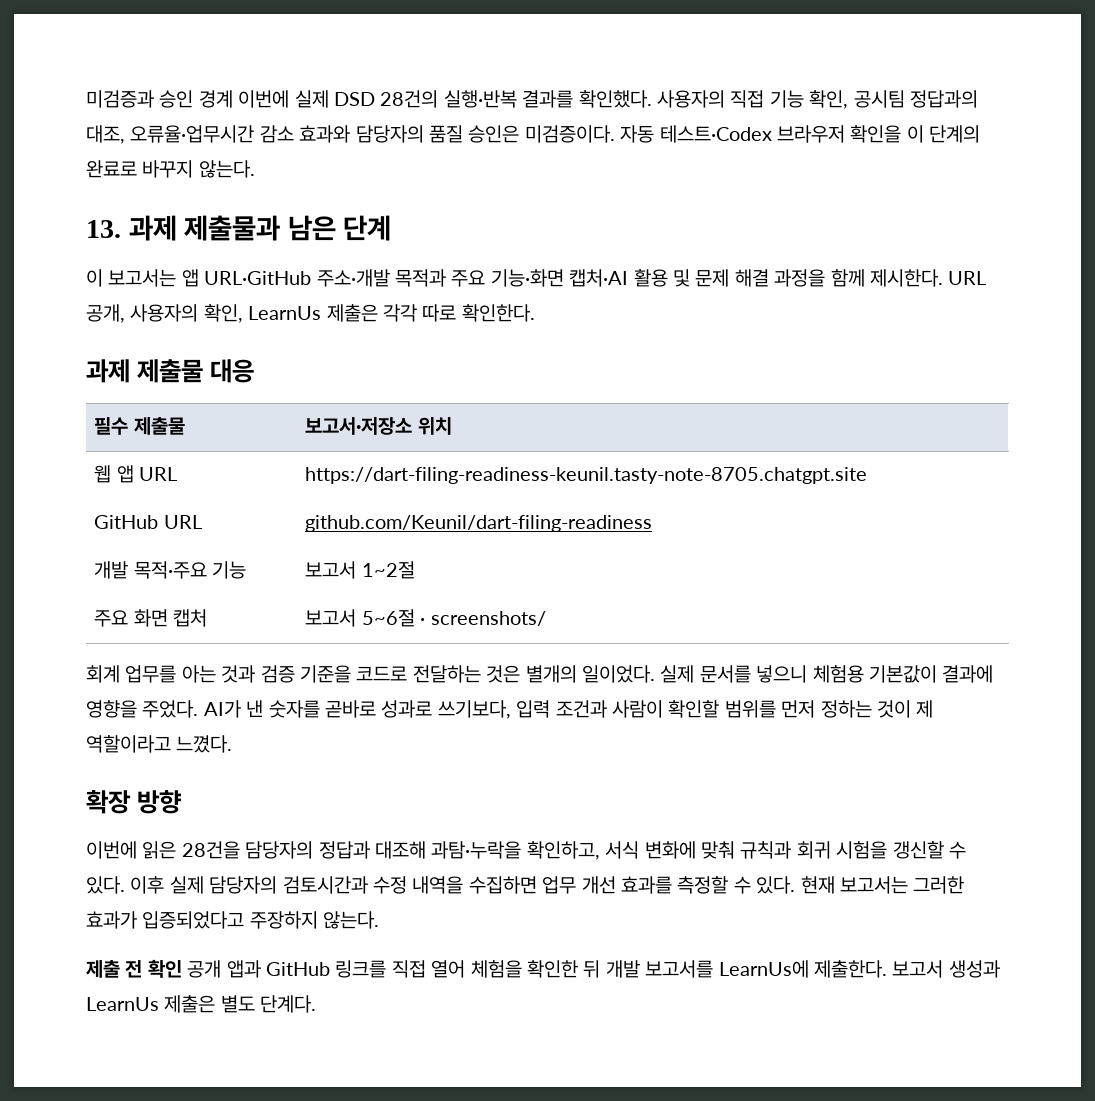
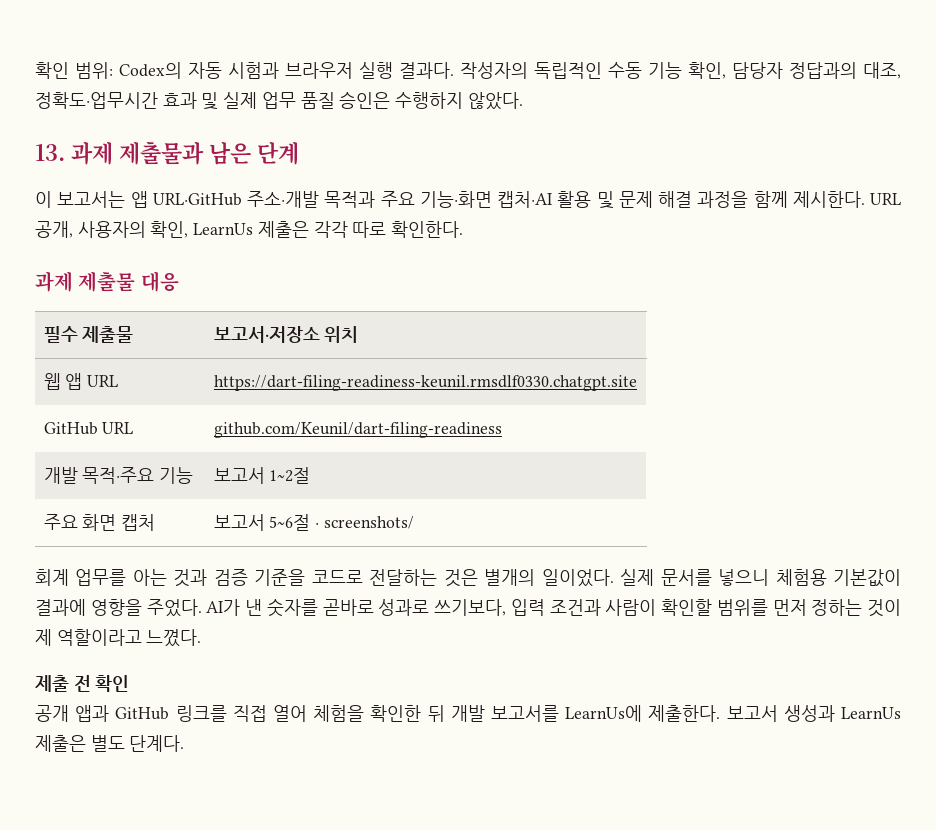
[86,90,765,108] 미검증과 승인 경계 이번에 실제 DSD 28건의 실행·반복 결과를 확인했다. 사용자의 직접 -> [35,62,642,79] 확인 범위: Codex의 자동 시험과 브라우저 실행 결과다. 작성자의 독립적인 수동
[853,90,905,108] 공시팀 -> [732,62,783,79] 담당자
[130,125,981,143] [86,160,255,178] 오류율·업무시간 감소 효과와 담당자의 품질 승인은 미검증이다. 자동 테스트·Codex 브라우저 확인을 이 단계의 완료로 바꾸지 않는다. -> [35,91,523,110] 정확도·업무시간 효과 및 실제 업무 품질 승인은 수행하지 않았다.
[305,467,868,484] https://dart-filing-readiness-keunil.tasty-note-8705.chatgpt.site -> [213,375,637,391] https://dart-filing-readiness-keunil.rmsdlf0330.chatgpt.site
[86,790,182,814] [86,841,966,860] [86,876,965,894] [86,911,380,929] // 확장 방향 // 이번에 읽은 28건을 담당자의 정답과 대조해 과탐·누락을 확인하고, 서식 변화에 맞춰 규칙과 회귀 시험을 갱신할 수 있다. 이후 실제 담당자의 검토시간과 수정 내역을 수집하면 업무 개선 효과를 측정할 수 있다. 현재 보고서는 그러한 효과가 입증되었다고 주장하지 않는다. -> (202, 638) none
(182, 968) none -> (130, 683) //

